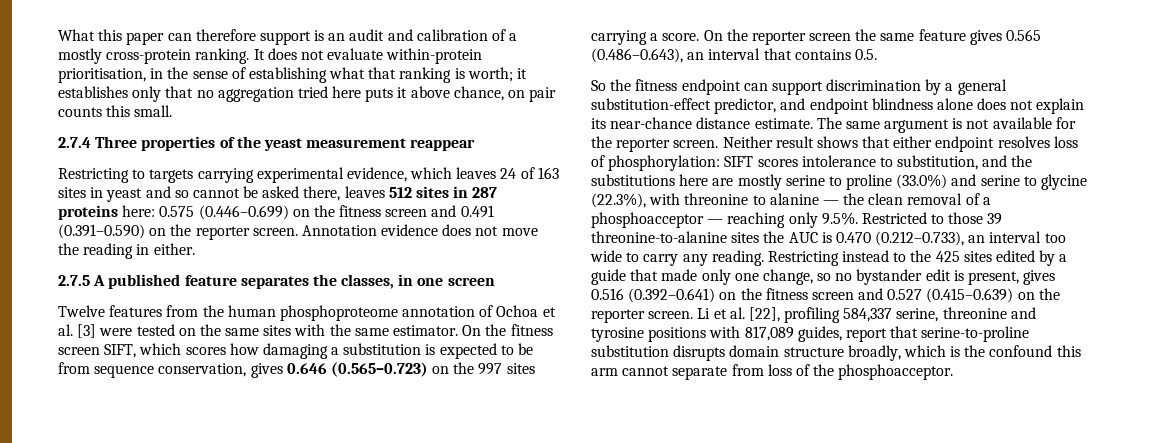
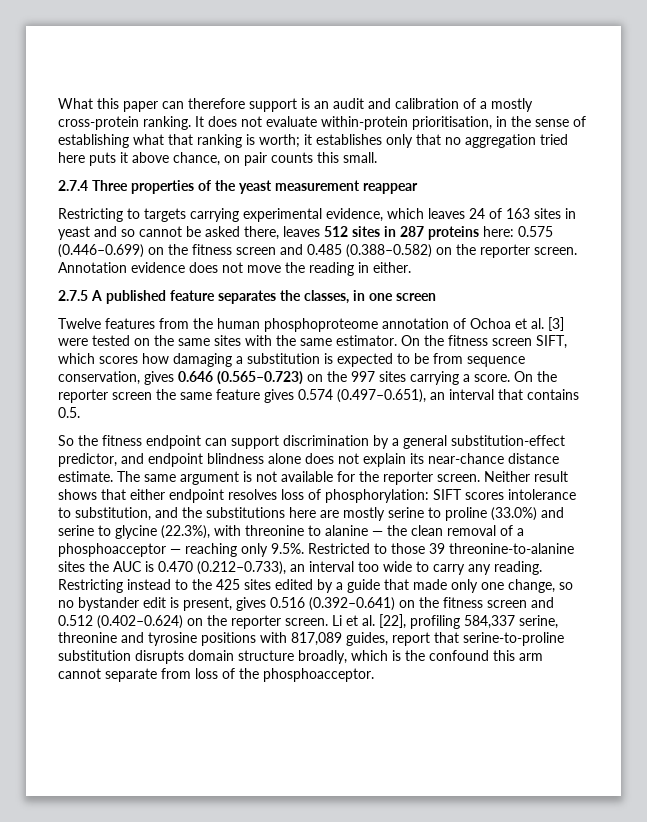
[460,205,494,218] [58,224,145,239] 0.491 (0.391–0.590) -> [307,244,432,258] 0.485 (0.388–0.582)
[1006,29,1042,41] [591,48,683,63] 0.565 (0.486–0.643), -> [298,389,426,403] 0.574 (0.497–0.651),
[887,288,1014,303] 0.527 (0.415–0.639) -> [58,615,183,629] 0.512 (0.402–0.624)

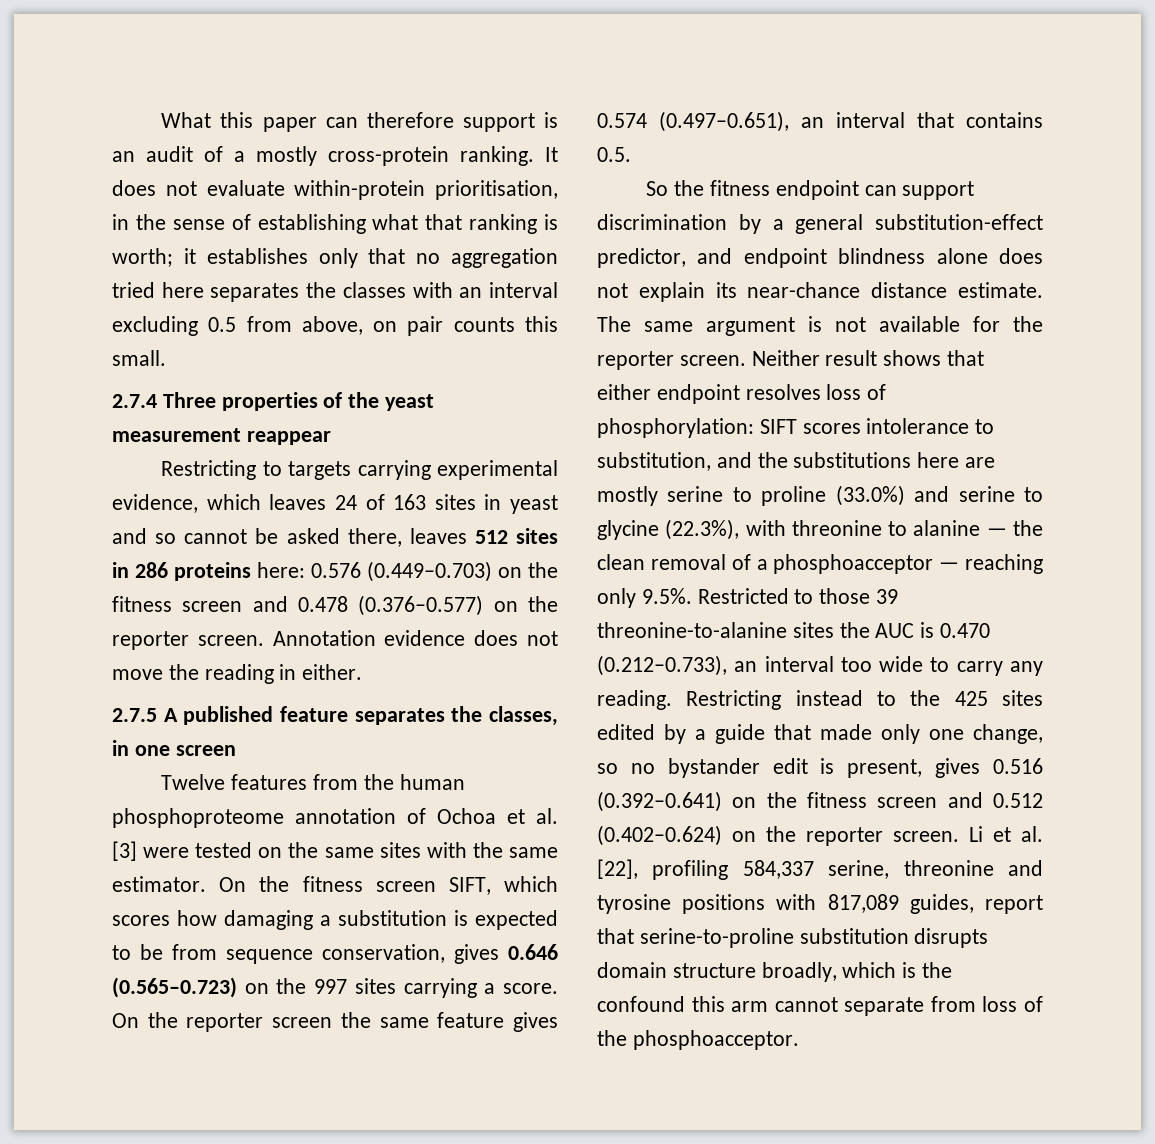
[368,98,459,109] and calibration -> (193, 154) none
[89,152,220,166] puts it above chance, -> [210,282,558,302] [112,316,363,336] separates the classes with an interval excluding 0.5 from above,
[400,226,424,237] 287 -> [135,562,168,578] 286
[518,226,553,237] [58,244,432,258] 0.575 (0.446–0.699) on the fitness screen and 0.485 (0.388–0.582) -> [311,561,558,582] [112,595,484,616] 0.576 (0.449–0.703) on the fitness screen and 0.478 (0.376–0.577)

